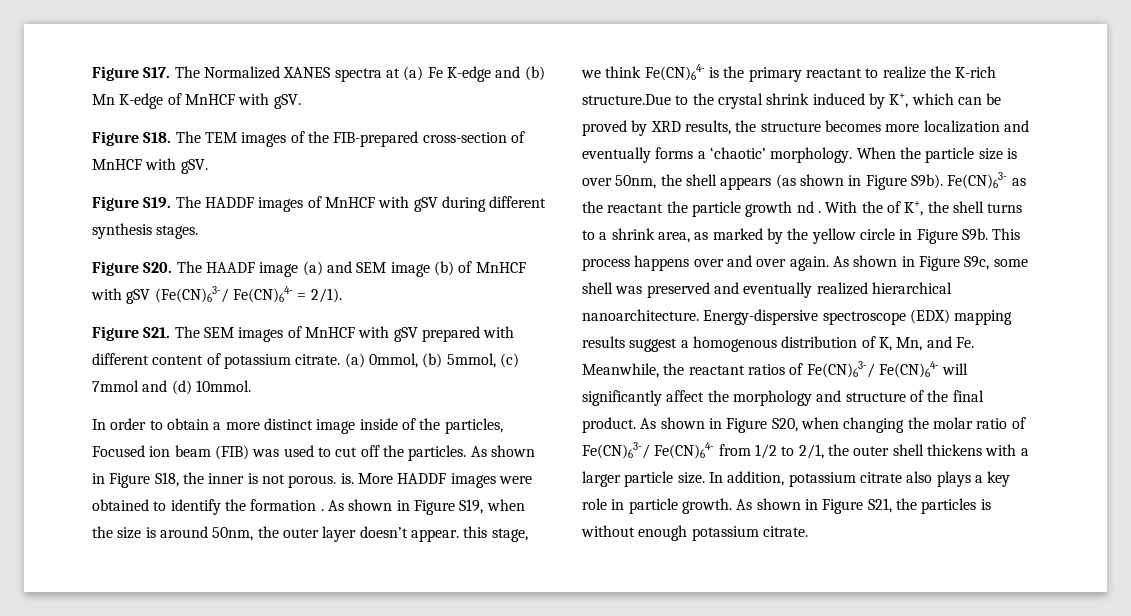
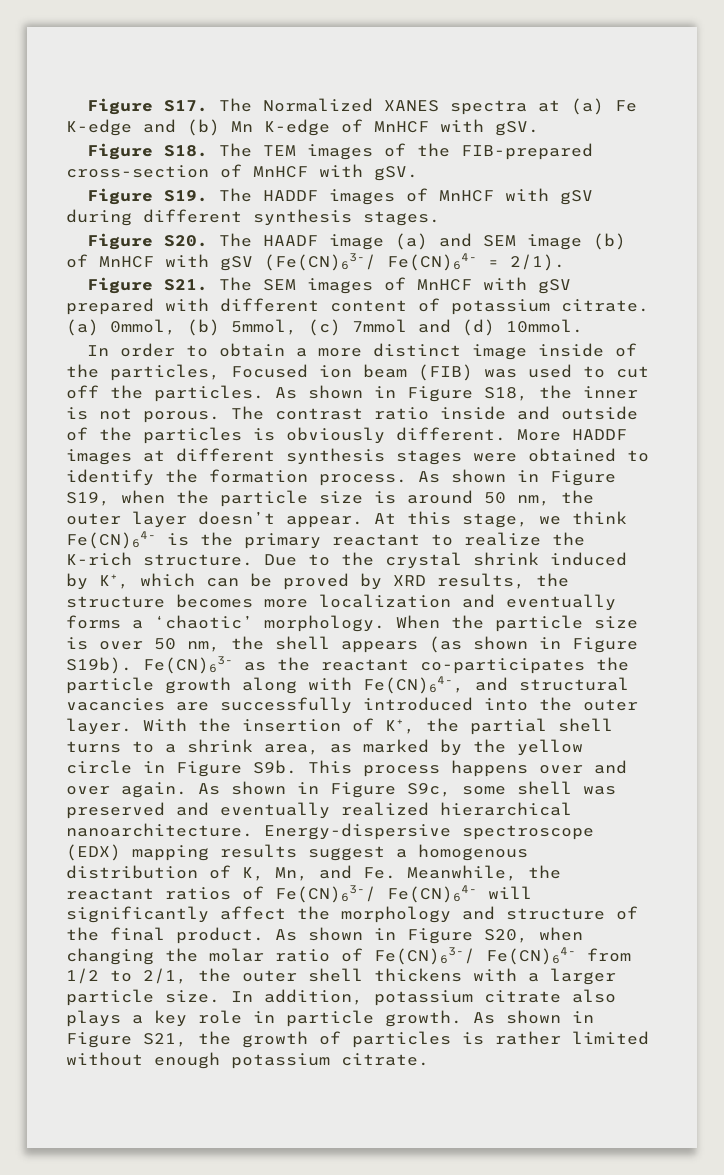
[340,473,496,488] is. More HADDF images -> [231,406,638,420] [66,427,627,444] [66,448,462,465] The contrast ratio inside and outside of the particles is obviously different. More HADDF images at different synthesis stages
[320,509,324,511] . -> [319,474,407,486] process.
(113, 532) none -> [220,490,308,507] particle
[212,527,254,541] 50nm, -> [484,492,550,506] 50 nm,
(459, 535) none -> [374,513,396,524] At
[582,94,671,105] structure.Due -> [143,554,297,566] structure. Due
[615,175,657,189] 50nm, -> [154,638,220,652] 50 nm,
[910,174,943,189] S9b). -> [66,657,132,674] S19b).
(664, 208) none -> [420,658,585,674] co-participates
[796,201,821,213] nd . -> [242,676,629,694] [66,697,638,714] [66,718,132,735] along with Fe(CN)64-, and structural vacancies are successfully introduced into the outer layer.
(883, 207) none -> [242,719,341,732] insertion
(949, 207) none -> [470,718,547,735] partial
[921,498,991,514] particles is -> [242,1031,649,1048] growth of particles is rather limited

